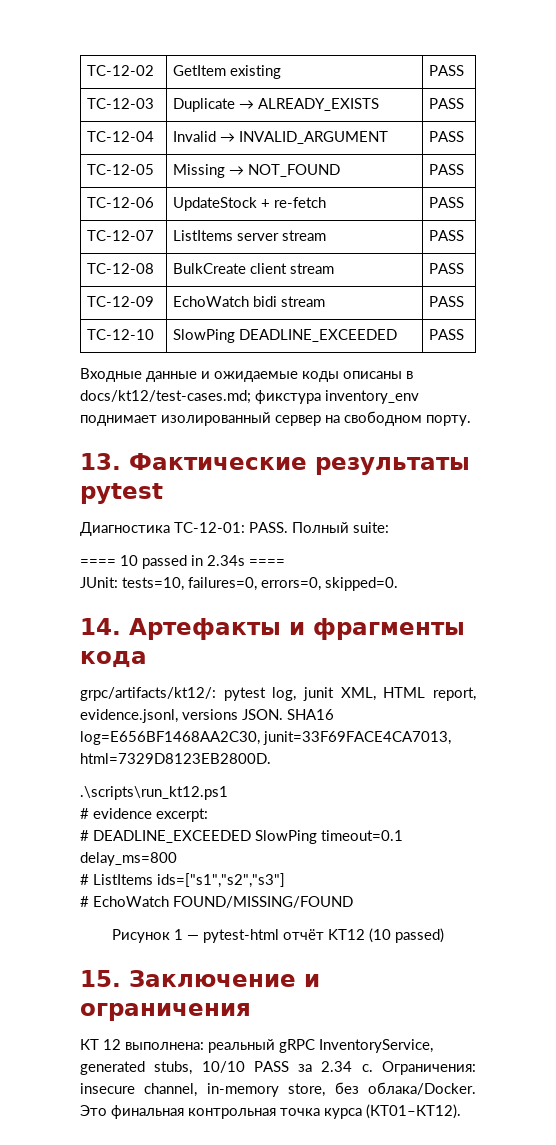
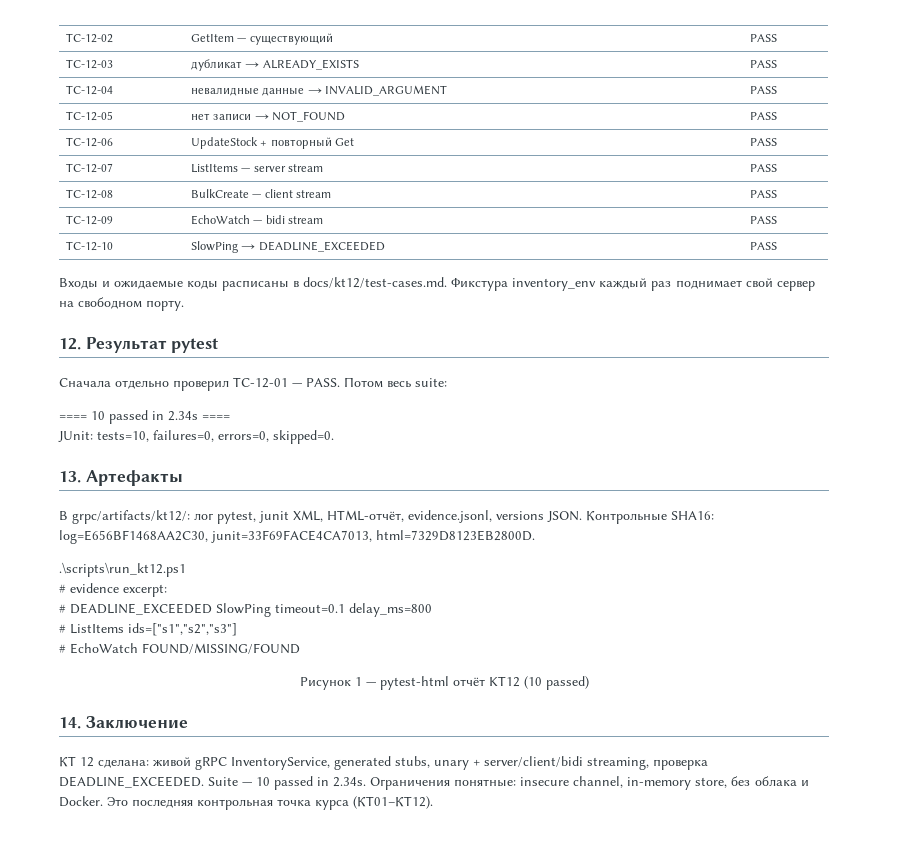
[229,65,281,79] existing -> [237,33,333,45] — существующий
[172,98,235,112] Duplicate -> [190,59,242,71] дубликат
[172,131,216,142] Invalid -> [190,87,305,96] невалидные данные
[172,164,225,178] Missing -> [190,113,252,120] нет записи
[273,197,326,208] re-fetch -> [270,137,354,149] повторный Get
(233, 235) none -> [241,168,251,172] —
(246, 268) none -> [252,194,262,198] —
(249, 301) none -> [253,220,263,224] —
(235, 336) none -> [241,244,256,250] →
[80,368,197,382] Входные данные -> [59,278,98,289] Входы
[343,371,413,379] [80,390,419,404] [80,411,471,426] [80,453,470,475] [80,483,163,504] [80,522,349,536] описаны в docs/kt12/test-cases.md; фикстура inventory_env поднимает изолированный сервер на свободном порту. // 13. Фактические результаты pytest // Диагностика TC-12-01: PASS. Полный -> [222,277,815,291] [59,297,184,311] [59,337,219,353] [59,377,411,391] расписаны в docs/kt12/test-cases.md. Фикстура inventory_env каждый раз поднимает свой сервер на свободном порту. // 12. Результат pytest // Сначала отдельно проверил TC-12-01 — PASS. Потом весь
[80,618,121,635] 14. -> [59,471,81,483] 13.
[289,618,465,640] [80,651,147,667] [80,687,476,701] и фрагменты кода // grpc/artifacts/kt12/: pytest log, junit XML, HTML report, -> [59,510,404,524] // В grpc/artifacts/kt12/: лог pytest, junit XML, HTML-отчёт,
[287,709,334,720] SHA16 -> [586,511,714,524] Контрольные SHA16:
[80,970,121,987] 15. -> [59,717,81,729] 14.
[304,974,320,987] [80,1003,251,1021] и ограничения -> (188, 722) none
[125,1039,275,1053] выполнена: реальный -> [98,757,191,768] сделана: живой
[201,1061,476,1075] 10/10 PASS за 2.34 с. Ограничения: -> [434,756,708,770] [59,776,516,790] unary + server/client/bidi streaming, проверка DEADLINE_EXCEEDED. Suite — 10 passed in 2.34s. Ограничения понятные:
[368,1082,476,1095] [80,1105,184,1119] облака/Docker. Это финальная -> [755,776,809,786] [59,796,193,808] облака и Docker. Это последняя

